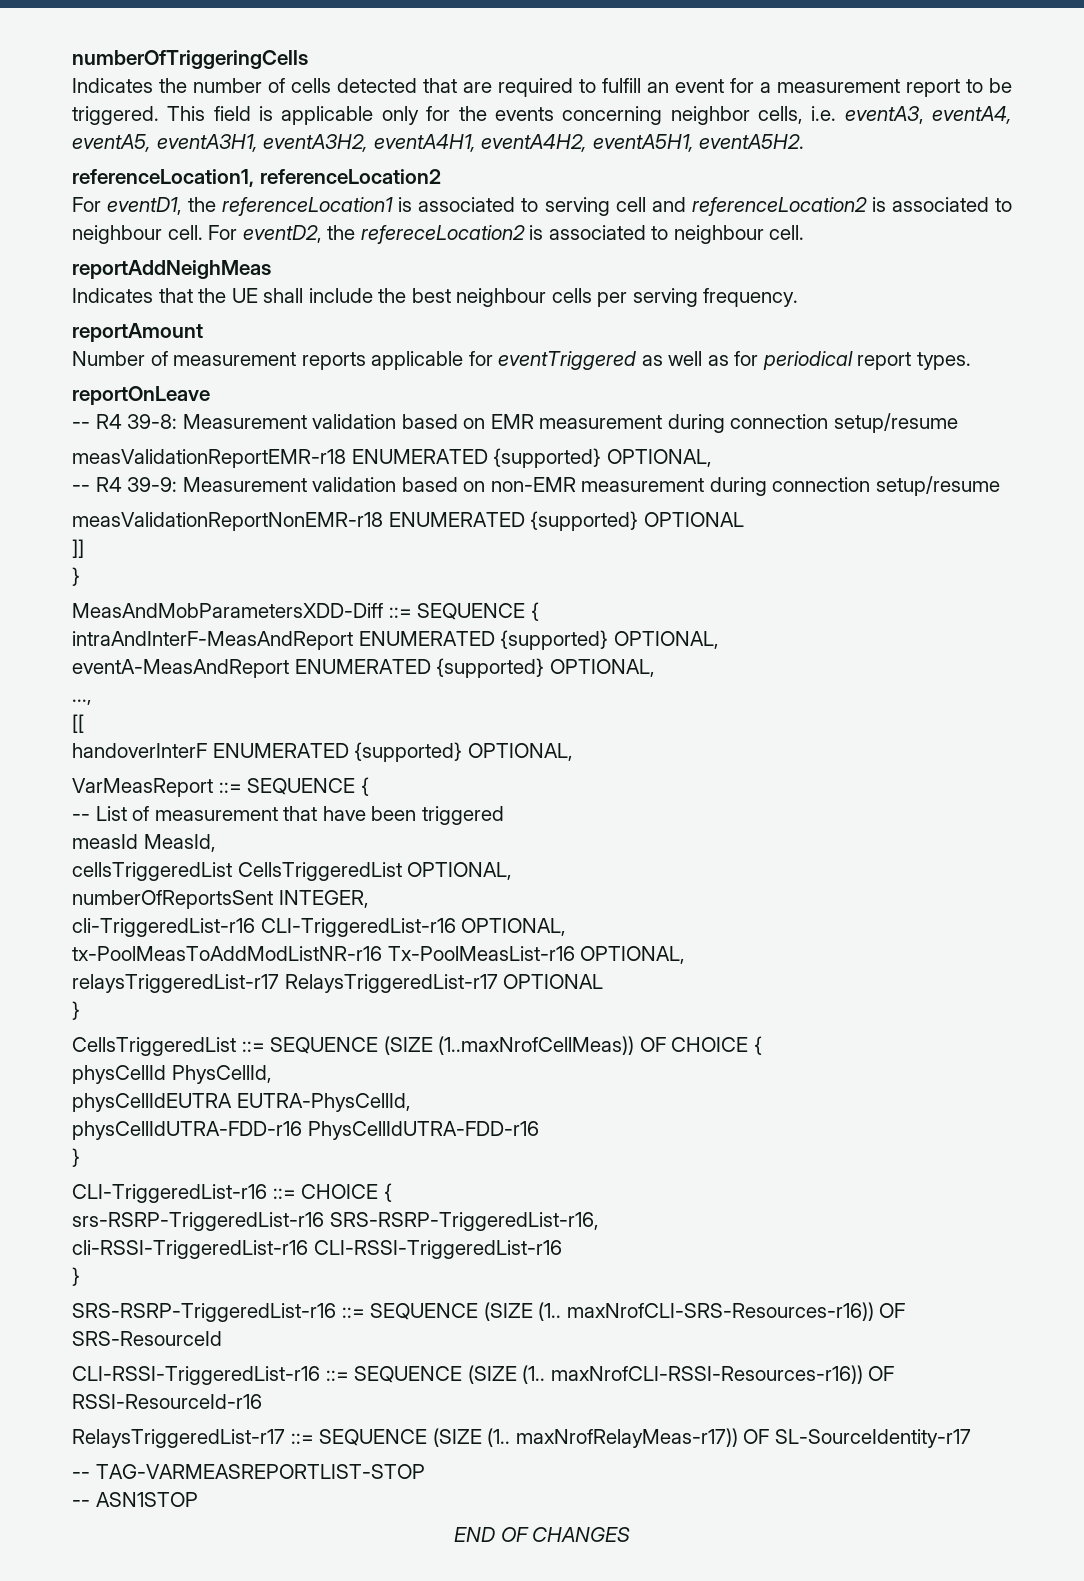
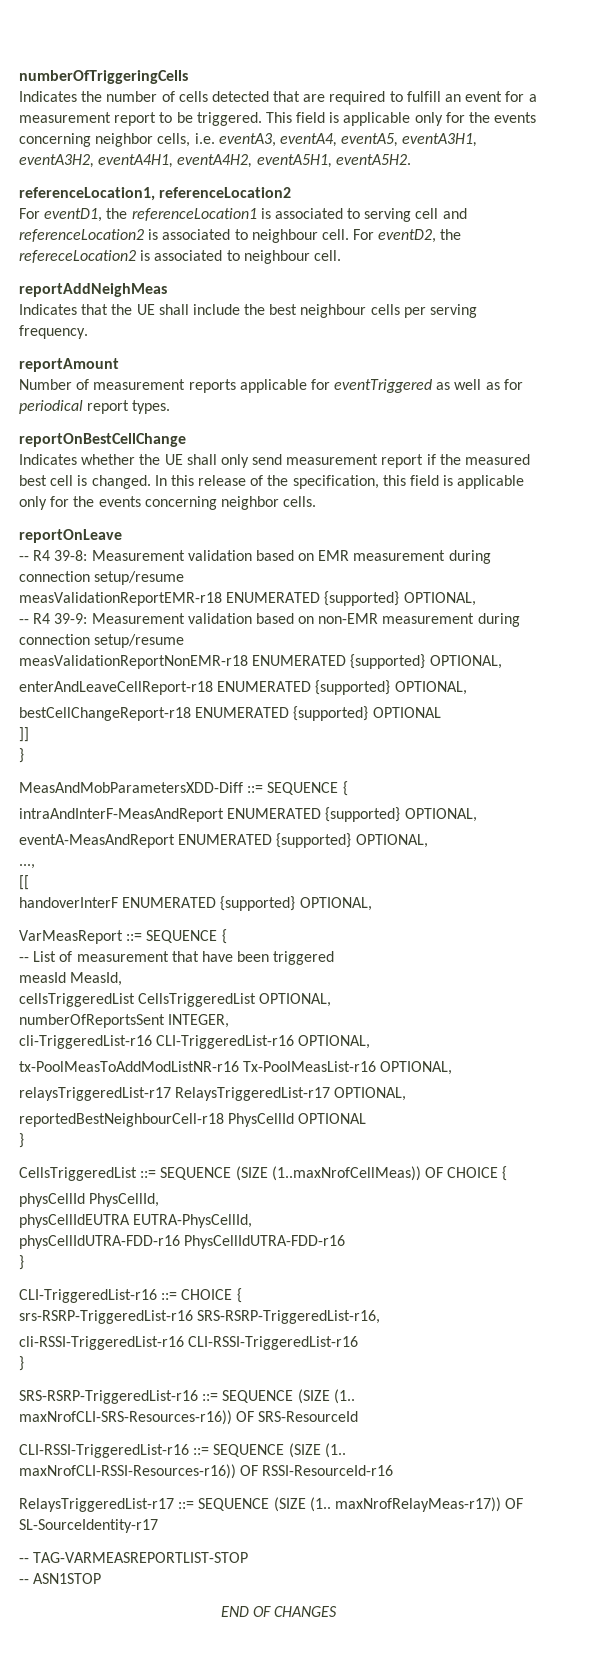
(971, 361) none -> [19,433,186,447] [19,454,531,468] [19,475,525,489] [19,496,317,510] // reportOnBestCellChange // Indicates whether the UE shall only send measurement report if the measured best cell is changed. In this release of the specification, this field is applicable only for the events concerning neighbor cells.
(639, 521) none -> [429,655,502,669] [19,680,467,695] [19,706,369,721] OPTIONAL, // enterAndLeaveCellReport-r18 ENUMERATED {supported} OPTIONAL, // bestCellChangeReport-r18 ENUMERATED {supported}
(498, 983) none -> [334,1087,407,1101] [19,1113,295,1127] OPTIONAL, // reportedBestNeighbourCell-r18 PhysCellId

